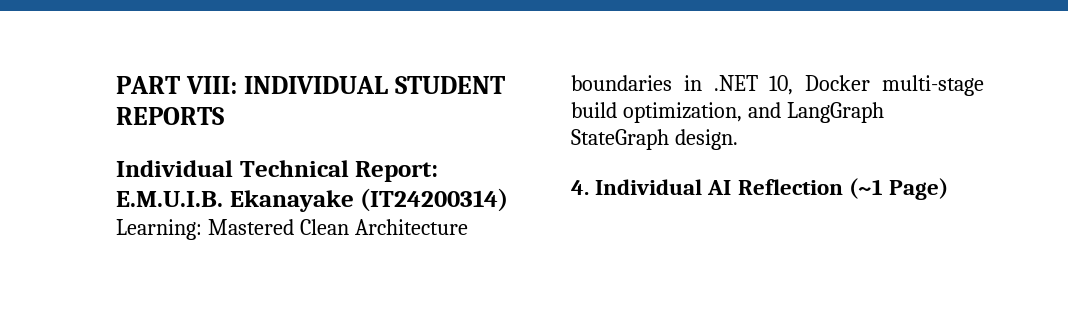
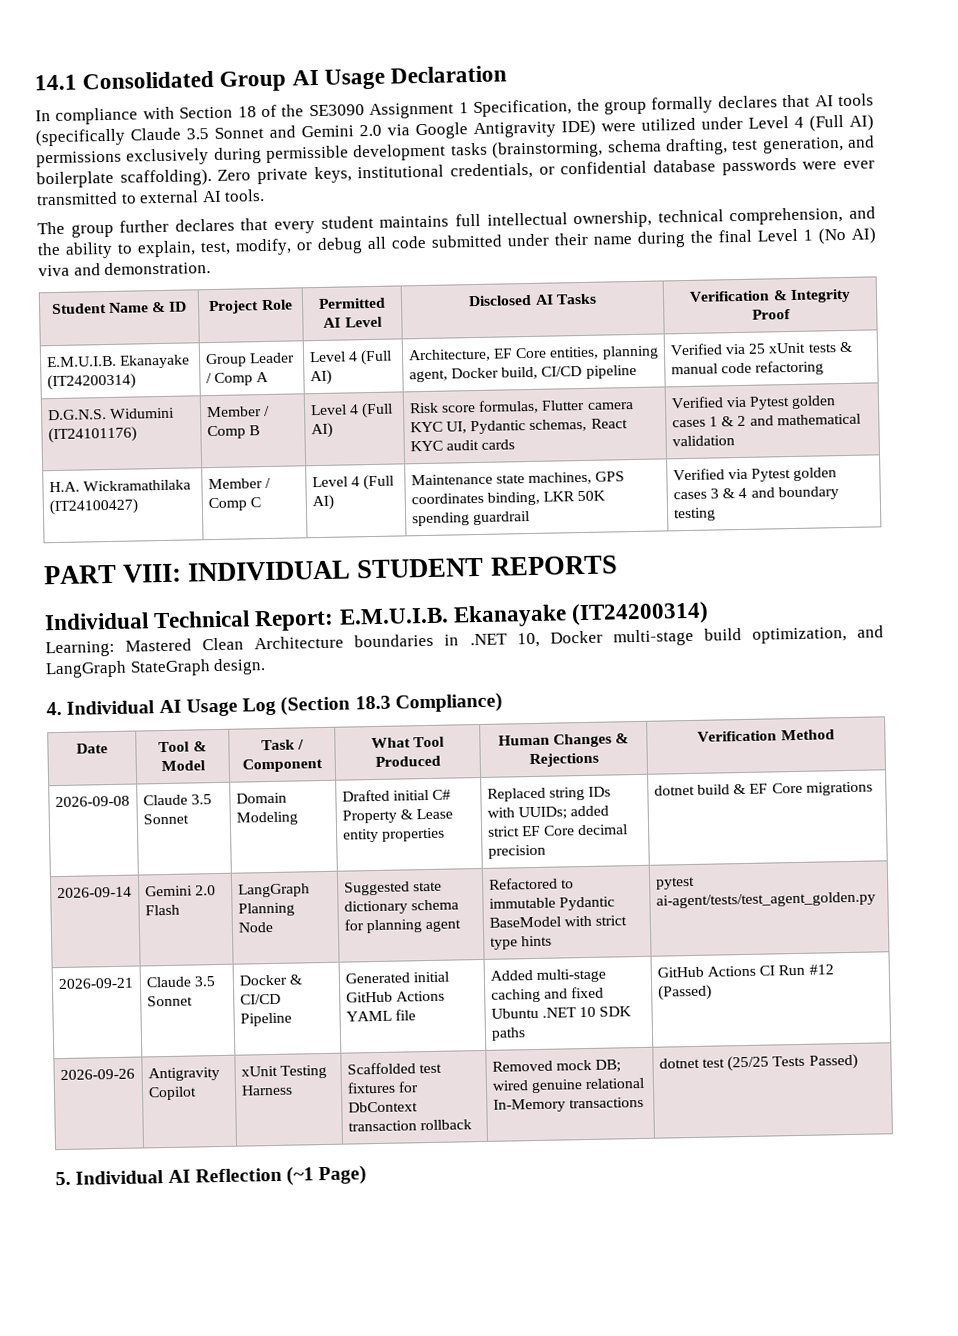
(116, 85) none -> [34,65,508,92] [35,93,874,125] [35,114,874,147] [36,135,876,168] [36,157,875,189] [36,188,266,206] [37,206,876,238] [37,227,876,259] [38,261,212,277] [50,301,188,315] [208,299,293,315] [318,297,386,309] [323,316,383,328] [468,293,597,307] [689,288,851,304] [751,309,791,320] [46,354,191,369] [46,373,136,391] [204,352,296,368] [205,371,270,386] [308,349,393,366] [309,369,332,386] [407,345,659,363] [408,364,637,383] [669,341,853,356] [670,360,825,376] [47,407,176,421] [47,426,137,444] [205,405,271,418] [206,425,261,440] [309,402,394,419] [310,422,333,439] [408,399,634,414] [409,418,628,435] [409,439,516,452] [670,395,837,410] [671,413,861,428] [671,435,735,447] [48,479,192,493] [48,498,138,516] [207,477,272,490] [207,497,262,512] [311,474,395,491] [311,494,334,511] [410,471,626,486] [410,490,607,506] [411,511,531,527] [672,467,838,482] [672,486,839,501] [672,507,716,522] 14.1 Consolidated Group AI Usage Declaration // In compliance with Section 18 of the SE3090 Assignment 1 Specification, the group formally declares that AI tools (specifically Claude 3.5 Sonnet and Gemini 2.0 via Google Antigravity IDE) were utilized under Level 4 (Full AI) permissions exclusively during permissible development tasks (brainstorming, schema drafting, test generation, and boilerplate scaffolding). Zero private keys, institutional credentials, or confidential database passwords were ever transmitted to external AI tools. // The group further declares that every student maintains full intellectual ownership, technical comprehension, and the ability to explain, test, modify, or debug all code submitted under their name during the final Level 1 (No AI) viva and demonstration. // Student Name & ID | Project Role | Permitted AI Level | Disclosed AI Tasks | Verification & Integrity Proof // E.M.U.I.B. Ekanayake (IT24200314) | Group Leader / Comp A | Level 4 (Full AI) | Architecture, EF Core entities, planning agent, Docker build, CI/CD pipeline | Verified via 25 xUnit tests & manual code refactoring // D.G.N.S. Widumini (IT24101176) | Member / Comp B | Level 4 (Full AI) | Risk score formulas, Flutter camera KYC UI, Pydantic schemas, React KYC audit cards | Verified via Pytest golden cases 1 & 2 and mathematical validation // H.A. Wickramathilaka (IT24100427) | Member / Comp C | Level 4 (Full AI) | Maintenance state machines, GPS coordinates binding, LKR 50K spending guardrail | Verified via Pytest golden cases 3 & 4 and boundary testing //
(732, 187) none -> [185,692,503,717] [76,743,108,754] [158,741,207,753] [160,760,206,772] [260,739,305,751] [242,757,323,773] [370,736,446,749] [374,755,441,767] [497,733,630,748] [528,752,599,768] [697,729,835,742] [54,795,130,808] [142,794,213,806] [142,813,189,825] [235,792,287,804] [235,811,298,826] [341,789,452,802] [341,808,454,824] [342,827,446,843] [486,786,612,802] [486,805,610,821] [487,824,629,837] [487,844,546,859] [653,781,873,796] [56,886,132,899] [144,885,217,897] [144,904,180,916] [237,883,310,898] [237,902,295,917] [237,921,273,933] [343,881,443,896] [343,899,460,915] [343,919,463,934] [488,877,575,890] [488,896,616,911] [488,915,628,928] [489,935,553,950] [655,876,695,890] [655,891,876,909] [57,977,134,990] [145,976,217,988] [146,995,193,1007] [238,974,303,986] [239,993,281,1005] [239,1012,292,1027] [344,971,450,984] [345,990,446,1003] [345,1009,417,1022] [489,968,607,983] [490,986,605,1003] [490,1006,633,1019] [490,1027,526,1041] [656,964,834,978] [657,984,712,1001] [59,1068,135,1081] [147,1067,220,1082] [147,1086,197,1101] [240,1064,328,1079] [240,1084,293,1096] [346,1062,443,1075] [346,1081,420,1094] [347,1101,418,1113] [347,1119,473,1132] [491,1059,622,1073] [491,1077,646,1094] [492,1096,645,1113] [658,1053,858,1072] [55,1169,191,1186] Usage Log (Section 18.3 Compliance) // Date | Tool & Model | Task / Component | What Tool Produced | Human Changes & Rejections | Verification Method // 2026-09-08 | Claude 3.5 Sonnet | Domain Modeling | Drafted initial C# Property & Lease entity properties | Replaced string IDs with UUIDs; added strict EF Core decimal precision | dotnet build & EF Core migrations // 2026-09-14 | Gemini 2.0 Flash | LangGraph Planning Node | Suggested state dictionary schema for planning agent | Refactored to immutable Pydantic BaseModel with strict type hints | pytest ai-agent/tests/test_agent_golden.py // 2026-09-21 | Claude 3.5 Sonnet | Docker & CI/CD Pipeline | Generated initial GitHub Actions YAML file | Added multi-stage caching and fixed Ubuntu .NET 10 SDK paths | GitHub Actions CI Run #12 (Passed) // 2026-09-26 | Antigravity Copilot | xUnit Testing Harness | Scaffolded test fixtures for DbContext transaction rollback | Removed mock DB; wired genuine relational In-Memory transactions | dotnet test (25/25 Tests Passed) // 5. Individual AI

